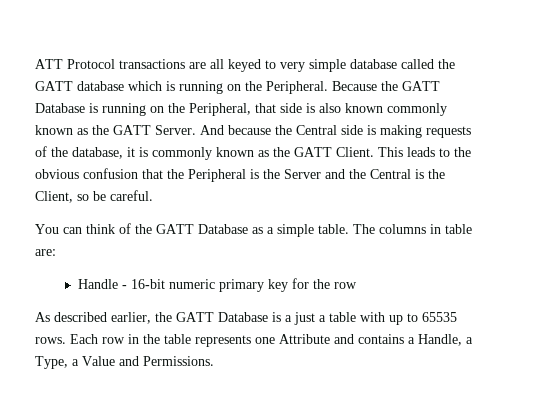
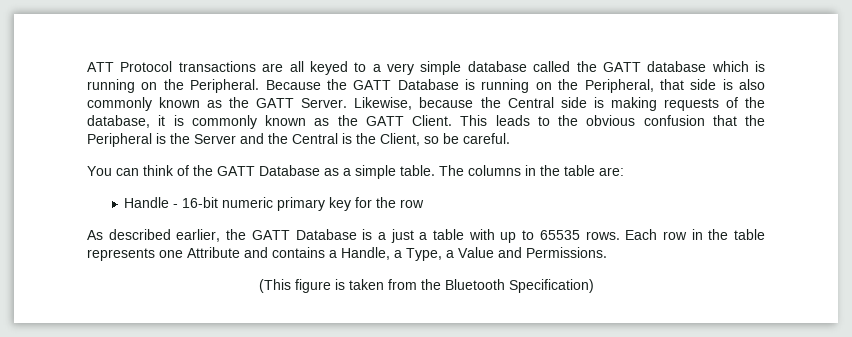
(276, 64) none -> [372,64,381,72] a
[345,103,383,113] known -> (765, 84) none
[200,125,224,135] And -> [354,97,413,110] Likewise,
(441, 229) none -> [540,165,560,176] the
(214, 361) none -> [258,279,594,293] // (This figure is taken from the Bluetooth Specification)

